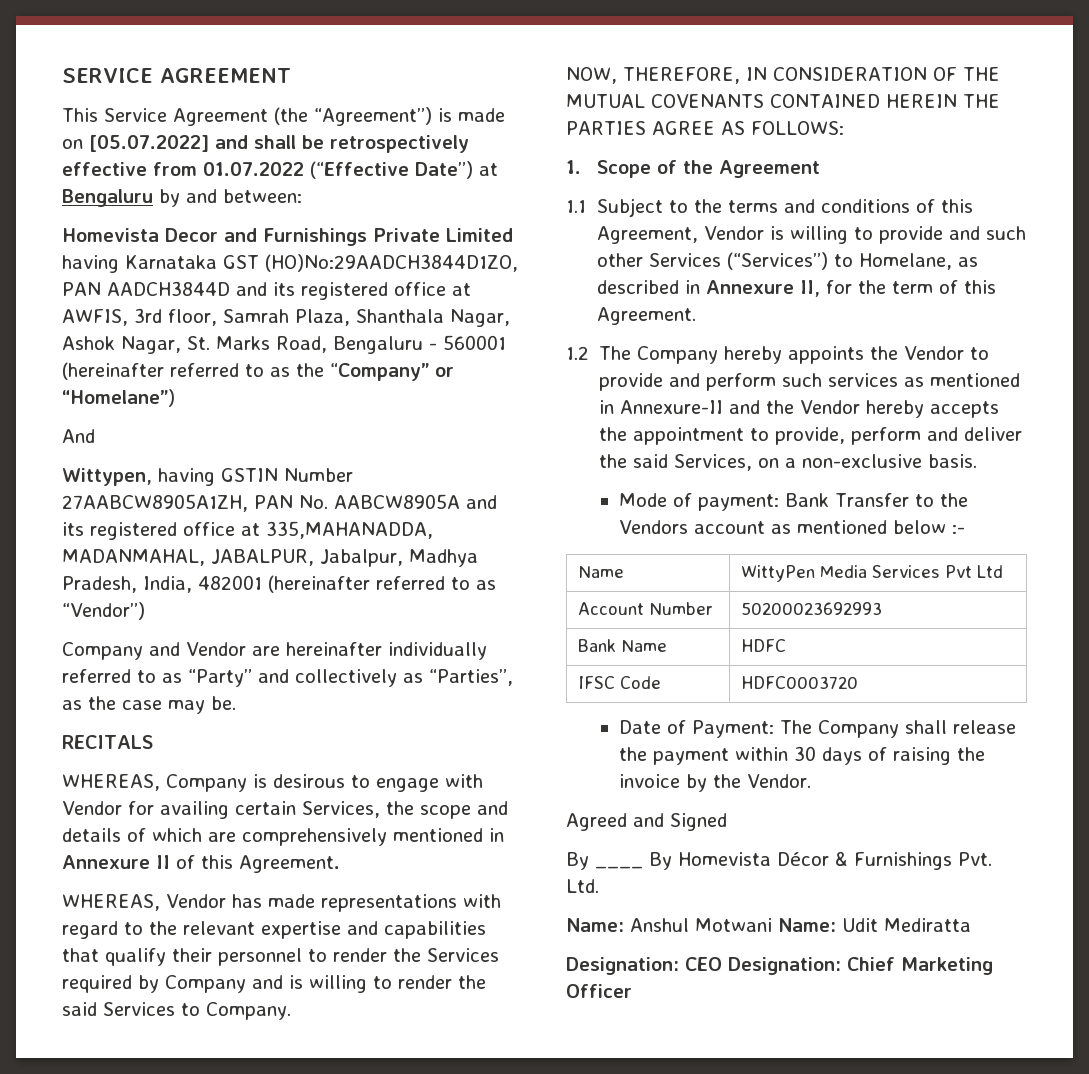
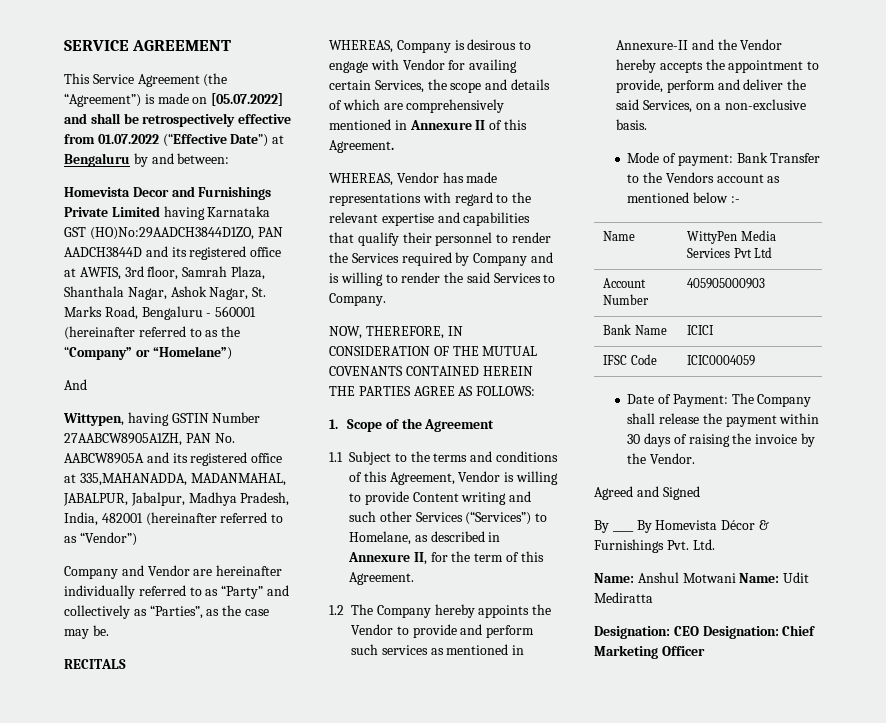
(943, 235) none -> [412,492,507,505] Content writing
[740,602,882,615] 50200023692993 -> [687,278,766,289] 405905000903
[740,639,786,652] HDFC -> [687,325,715,335] ICICI
[740,676,858,689] HDFC0003720 -> [687,355,756,366] ICIC0004059

